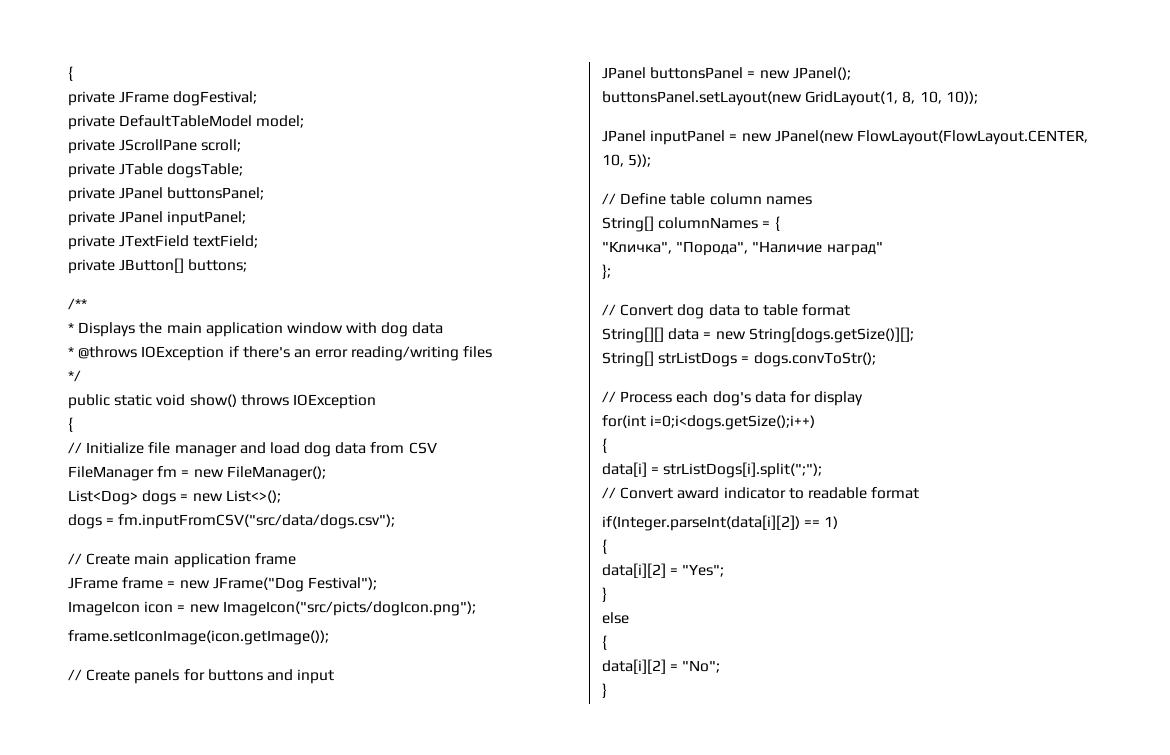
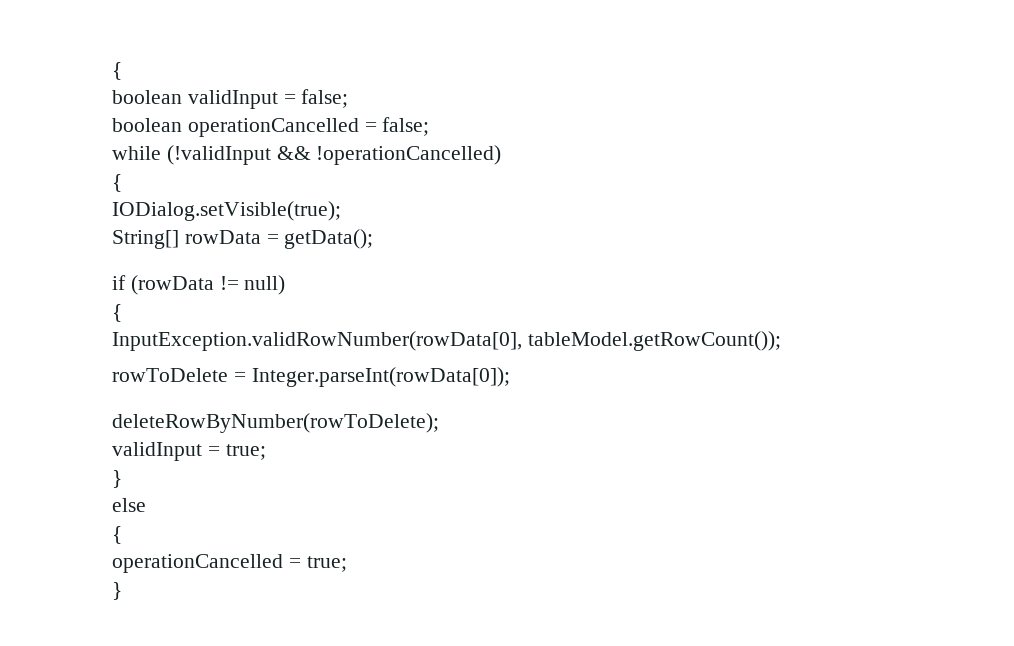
[68,66,73,81] [68,91,258,106] [68,115,305,130] [68,139,242,154] [68,163,244,178] [68,187,265,202] [68,211,247,226] [68,235,259,250] [68,258,248,274] [68,298,87,310] [68,322,444,337] [68,346,493,361] [68,370,81,382] [68,394,376,409] [68,417,73,432] [68,442,437,457] [68,466,326,481] [68,490,281,505] [68,514,396,529] [68,553,296,568] [68,577,377,592] [68,601,476,616] [68,630,329,645] [68,669,335,684] [602,67,851,80] [602,91,978,106] [602,130,1088,145] [602,154,652,167] [602,193,812,205] [602,216,780,232] [602,241,883,256] [602,264,611,279] [602,304,851,319] [602,327,914,343] [602,351,876,367] [602,391,864,406] [602,415,816,430] [602,438,607,453] [602,462,823,478] [602,487,920,499] [602,515,839,531] [602,539,607,554] [602,563,725,578] { // private JFrame dogFestival; // private DefaultTableModel model; // private JScrollPane scroll; // private JTable dogsTable; // private JPanel buttonsPanel; // private JPanel inputPanel; // private JTextField textField; // private JButton[] buttons; // /** // * Displays the main application window with dog data // * @throws IOException if there's an error reading/writing files // */ // public static void show() throws IOException // { // // Initialize file manager and load dog data from CSV // FileManager fm = new FileManager(); // List<Dog> dogs = new List<>(); // dogs = fm.inputFromCSV("src/data/dogs.csv"); // // Create main application frame // JFrame frame = new JFrame("Dog Festival"); // ImageIcon icon = new ImageIcon("src/picts/dogIcon.png"); // frame.setIconImage(icon.getImage()); // // Create panels for buttons and input // JPanel buttonsPanel = new JPanel(); // buttonsPanel.setLayout(new GridLayout(1, 8, 10, 10)); // JPanel inputPanel = new JPanel(new FlowLayout(FlowLayout.CENTER, 10, 5)); // // Define table column names // String[] columnNames = { // "Кличка", "Порода", "Наличие наград" // }; // // Convert dog data to table format // String[][] data = new String[dogs.getSize()][]; // String[] strListDogs = dogs.convToStr(); // // Process each dog's data for display // for(int i=0;i<dogs.getSize();i++) // { // data[i] = strListDogs[i].split(";"); // // Convert award indicator to readable format // if(Integer.parseInt(data[i][2]) == 1) // { // data[i][2] = "Yes"; -> [112,62,122,80] [112,89,349,109] [112,117,430,137] [112,145,502,165] [112,174,122,192] [112,201,341,221] [112,229,374,249] [112,275,286,295] [112,304,122,322] [112,331,781,351] [112,367,510,387] [112,413,439,433] [112,442,266,461] { // boolean validInput = false; // boolean operationCancelled = false; // while (!validInput && !operationCancelled) // { // IODialog.setVisible(true); // String[] rowData = getData(); // if (rowData != null) // { // InputException.validRowNumber(rowData[0], tableModel.getRowCount()); // rowToDelete = Integer.parseInt(rowData[0]); // deleteRowByNumber(rowToDelete); // validInput = true;
[602,659,721,674] data[i][2] = "No"; -> [112,554,347,573] operationCancelled = true;

